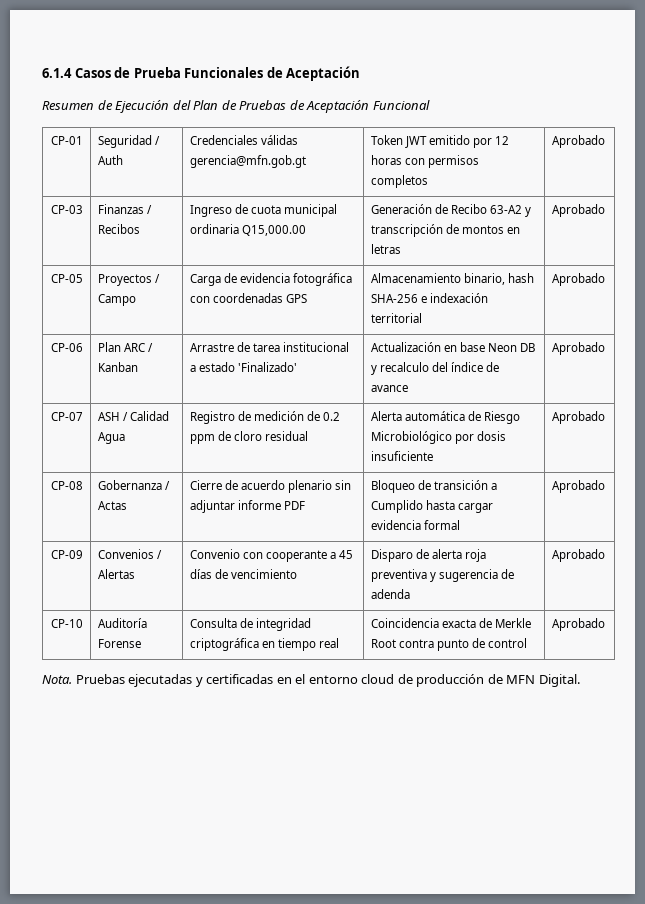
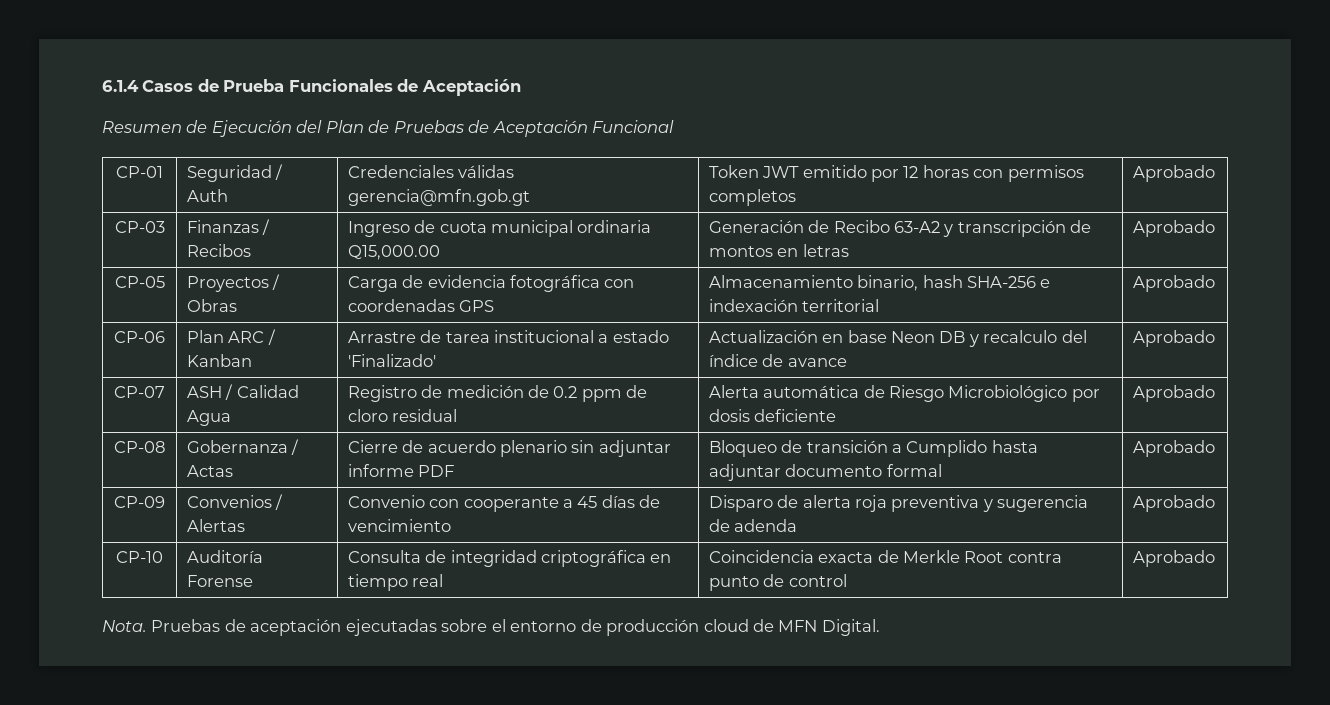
[97,294,136,306] Campo -> [186,299,237,312] Obras
[370,451,433,461] insuficiente -> [754,409,837,422] deficiente
[458,503,494,513] [370,520,421,530] cargar evidencia -> [708,464,883,481] adjuntar documento
[128,674,292,687] ejecutadas y certificadas en -> [224,619,488,636] de aceptación ejecutadas sobre
[361,674,395,684] cloud -> (577, 626) none
(485, 680) none -> [703,619,749,632] cloud

